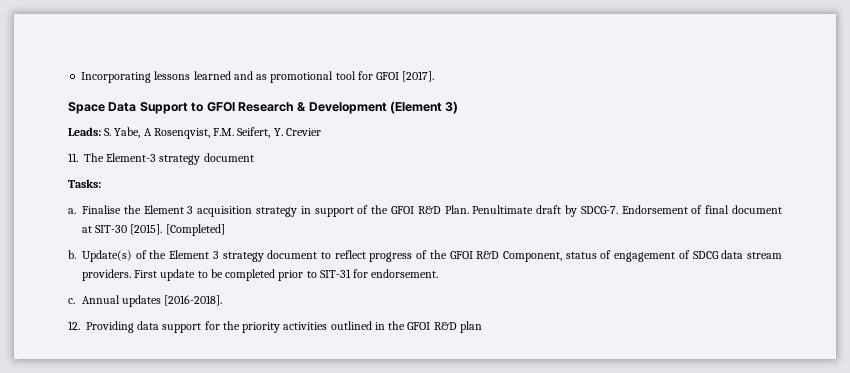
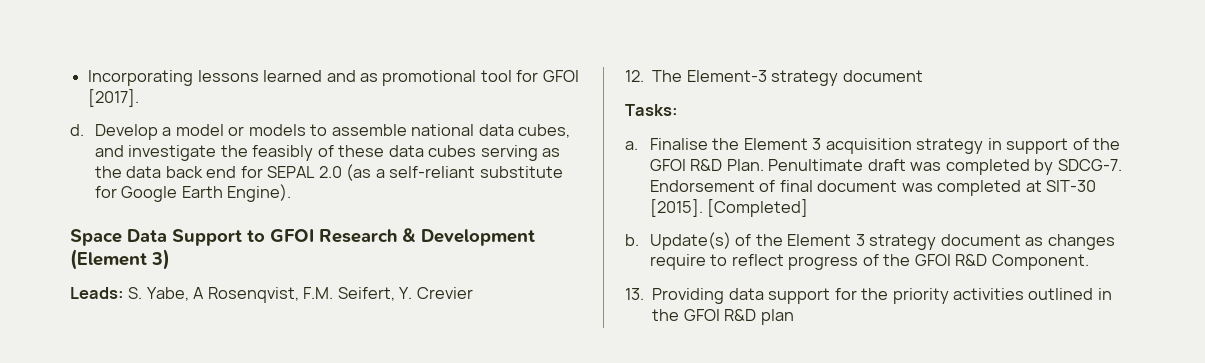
(435, 76) none -> [70,124,571,140] [94,145,561,161] [94,164,563,181] [94,184,292,202] // d. Develop a model or models to assemble national data cubes, and investigate the feasibly of these data cubes serving as the data back end for SEPAL 2.0 (as a self-reliant substitute for Google Earth Engine).
[68,153,78,162] 11. -> [625,70,644,82] 12.
(562, 209) none -> [910,159,1030,175] was completed
(782, 209) none -> [901,180,1022,196] was completed
(318, 254) none -> [1025,234,1115,250] [649,254,706,270] as changes require
[503,250,782,262] [82,269,439,281] [68,295,222,307] [68,321,80,330] Component, status of engagement of SDCG data stream providers. First update to be completed prior to SIT-31 for endorsement. // c. Annual updates [2016-2018]. // 12. -> [991,254,1089,270] [625,288,644,300] Component. // 13.

